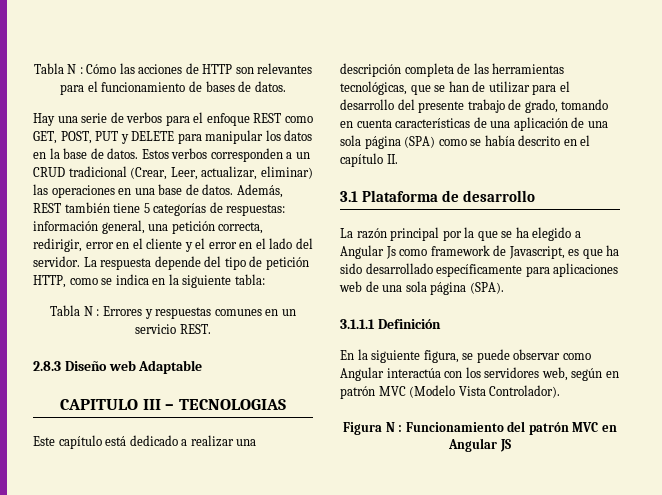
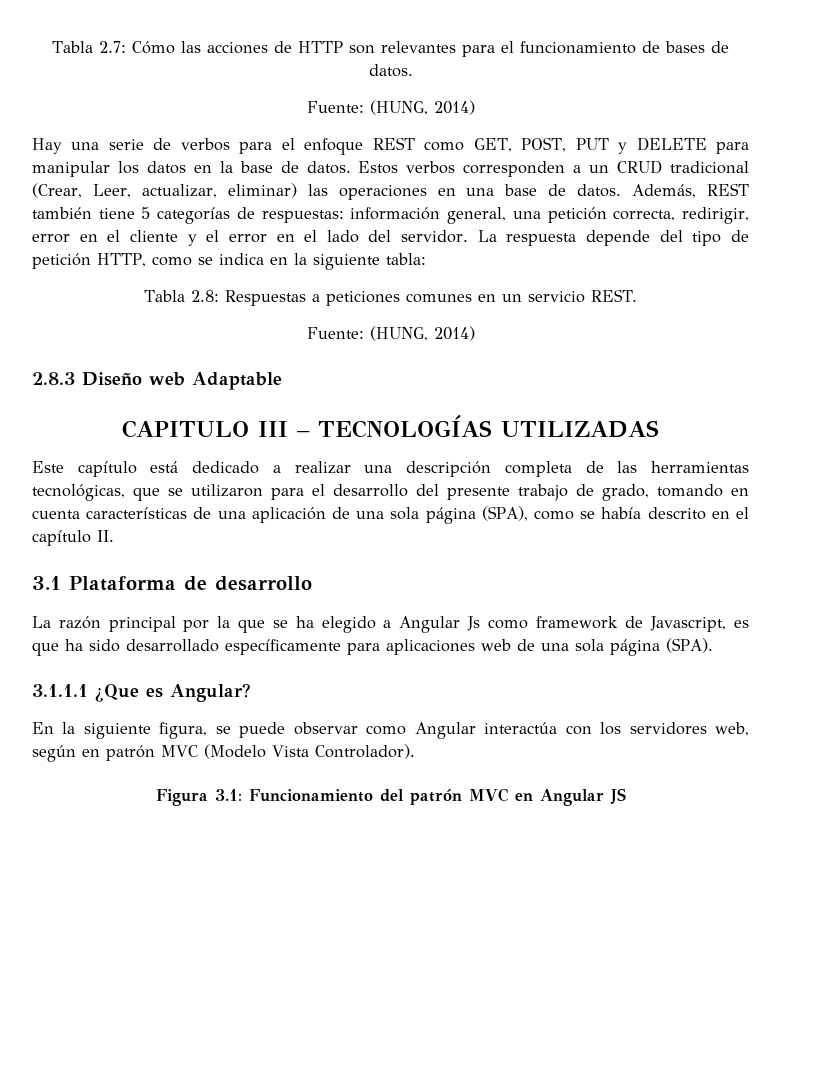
[33,63,83,74] Tabla N : -> [52,41,126,53] Tabla 2.7:
(286, 86) none -> [306,100,475,115] // Fuente: (HUNG, 2014)
[83,306,212,319] N : Errores y respuestas -> [190,290,400,306] 2.8: Respuestas a peticiones
(211, 329) none -> [306,326,475,341] // Fuente: (HUNG, 2014)
[178,399,286,410] TECNOLOGIAS -> [318,415,659,438] TECNOLOGÍAS UTILIZADAS
[448,81,530,93] han de utilizar -> [191,484,263,497] utilizaron
[404,136,436,148] (SPA) -> [481,506,528,521] (SPA),
[377,319,441,329] Definición -> [95,683,251,702] ¿Que es Angular?
[385,422,403,432] N : -> [214,789,242,801] 3.1:

